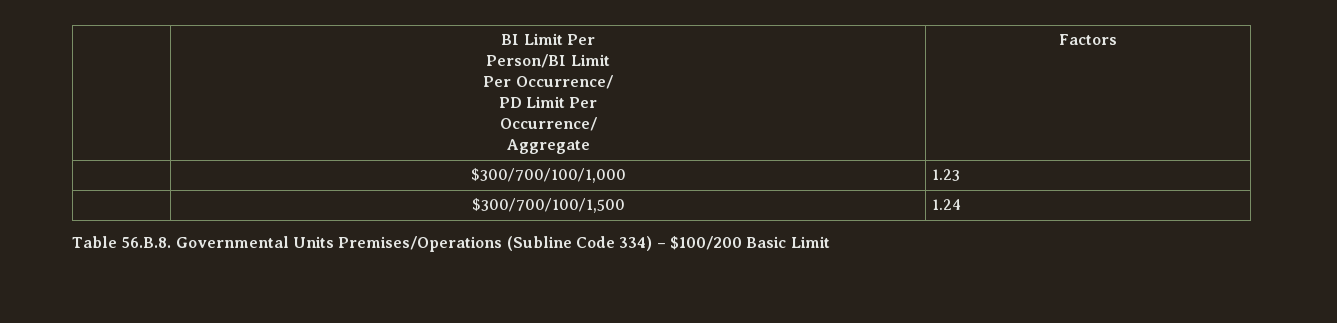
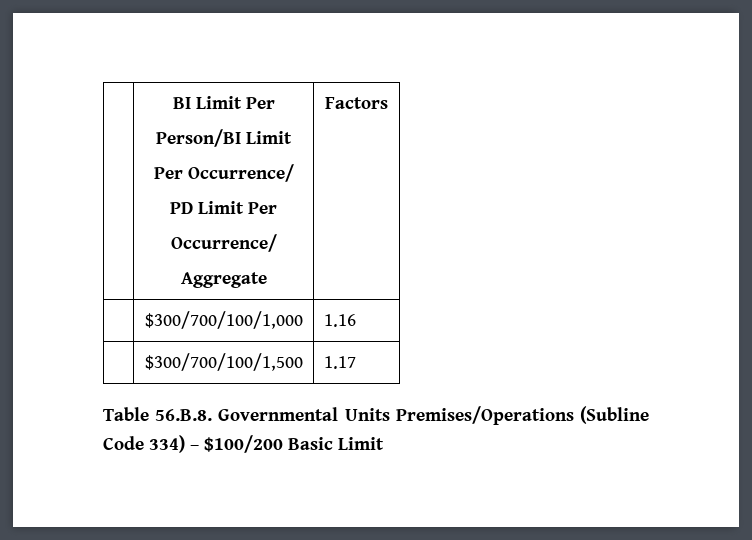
[932,169,961,181] 1.23 -> [323,314,356,327] 1.16
[932,199,962,210] 1.24 -> [323,356,356,369] 1.17

